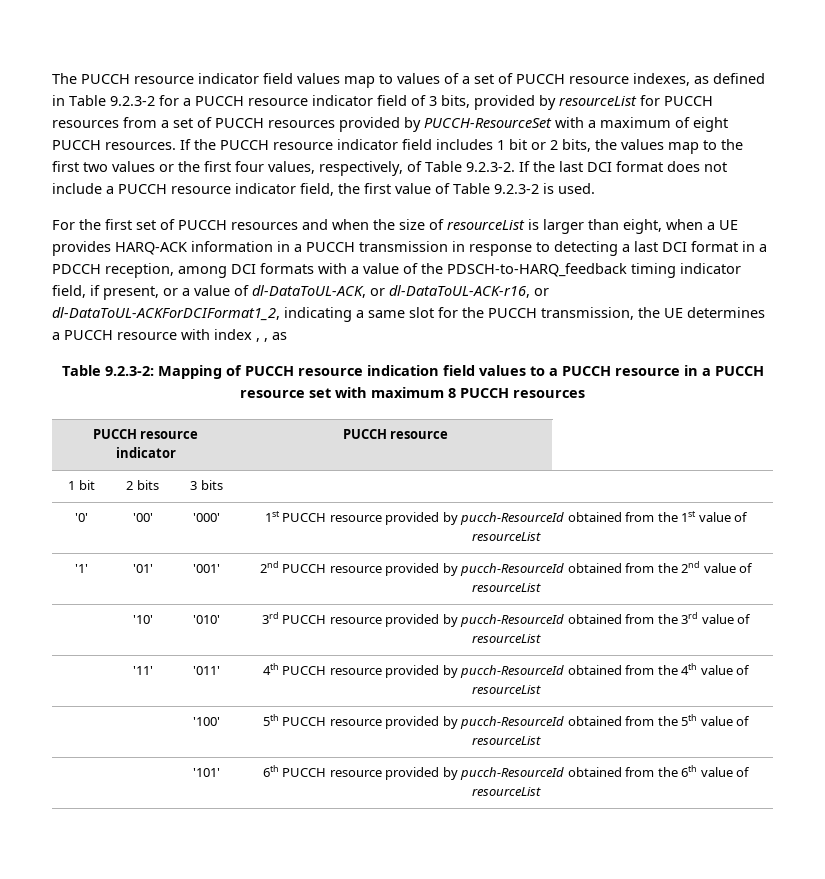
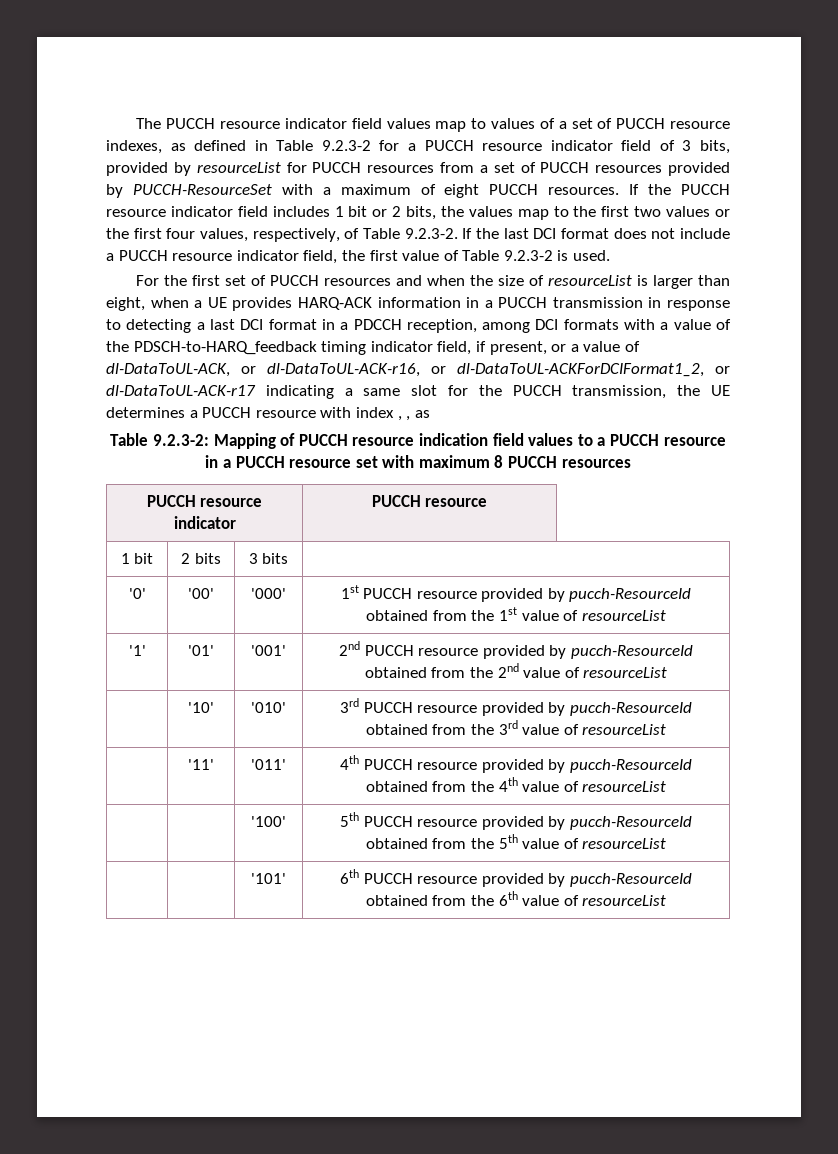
(280, 314) none -> [715,366,730,374] [106,385,256,396] or dl-DataToUL-ACK-r17

